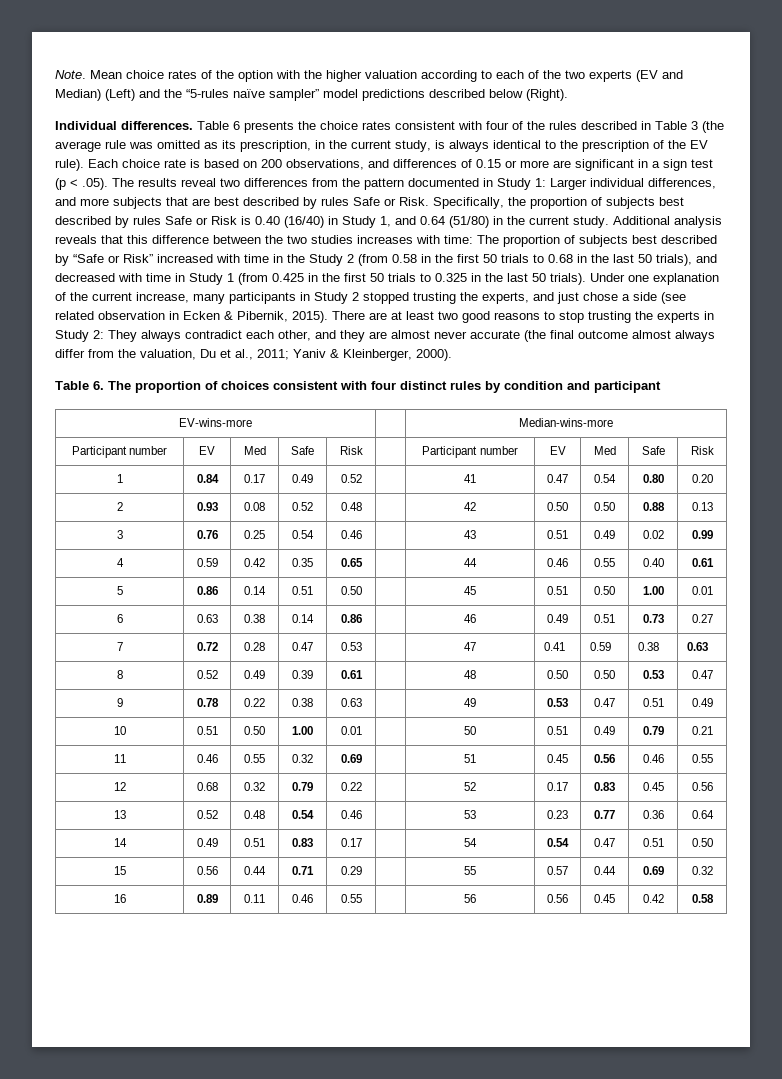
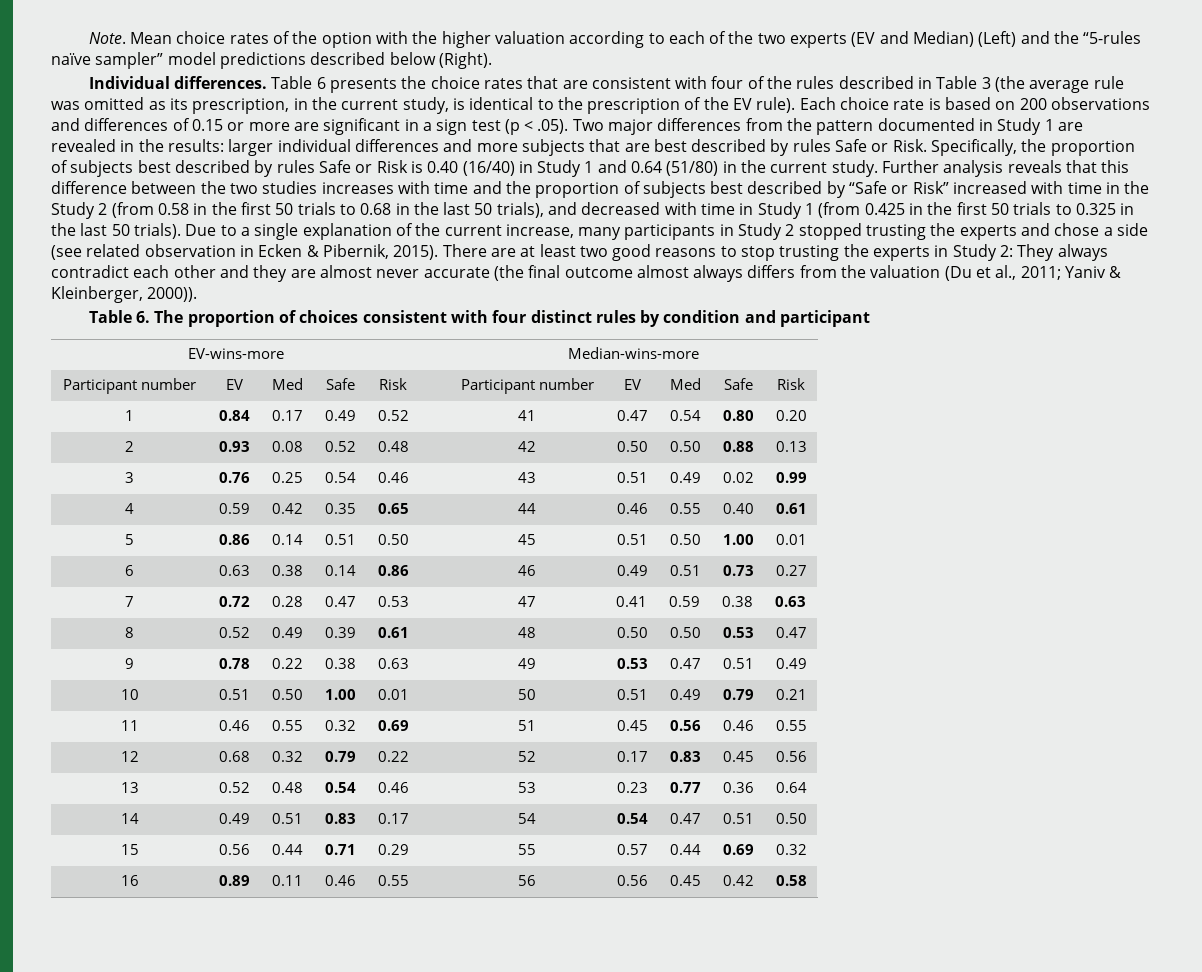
(391, 125) none -> [527,76,588,89] that are
[449,140,489,152] always -> (465, 104) none
[286,159,364,170] observations, -> [1051,97,1151,110] observations
[112,178,240,187] The results reveal two -> [572,119,654,135] Two major
[535,178,716,190] 1: Larger individual differences, -> [1044,119,1084,131] [51,139,439,156] 1 are revealed in the results: larger individual differences
[380,216,391,227] 1, -> [584,161,594,173] 1
[613,216,670,225] Additional -> [882,160,940,173] Further
[444,235,499,244] time: The -> [434,181,531,194] time and the
[590,273,649,282] Under one -> [185,223,299,240] Due to a single
[482,292,579,304] experts, and just -> [959,223,1051,240] experts and
[278,330,311,341] other, -> [173,265,216,278] other
[55,349,216,360] differ from the valuation, Du -> [747,265,972,281] differs from the valuation (Du
[416,349,452,361] 2000). -> [147,287,198,302] 2000)).

